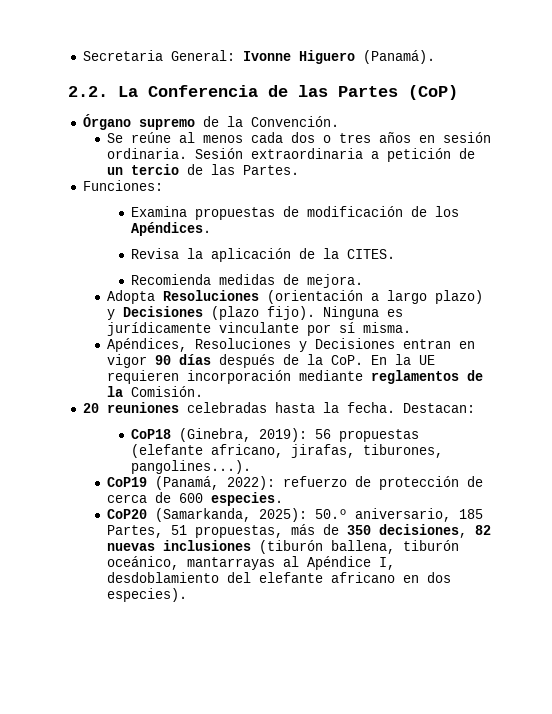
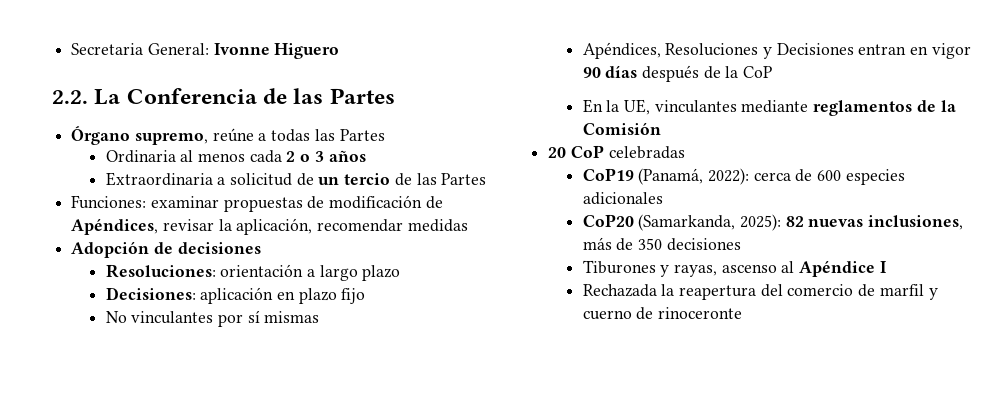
[362,50,435,64] (Panamá). -> (340, 51) none
[408,85,458,100] (CoP) -> (395, 96) none
[138,116,339,130] [106,132,491,143] [106,148,451,162] supremo de la Convención. // Se reúne al menos cada dos o tres años en sesión ordinaria. Sesión extraordinaria a petición -> [134,128,385,145] [105,150,366,163] [105,172,292,186] supremo, reúne a todas las Partes // Ordinaria al menos cada 2 o 3 años // Extraordinaria a solicitud
[242,165,299,175] Partes. -> [441,173,487,185] Partes
[131,206,188,217] // Examina -> [150,196,219,208] examinar
[435,206,460,217] [131,222,212,236] [131,248,396,262] [131,274,364,288] [106,290,483,304] [106,306,403,320] [106,322,299,336] los Apéndices. // Revisa la aplicación de la CITES. // Recomienda medidas de mejora. // Adopta Resoluciones (orientación a largo plazo) y Decisiones (plazo fijo). Ninguna es jurídicamente vinculante -> [71,218,468,235] [71,241,261,258] [105,264,401,281] [105,287,366,304] [105,311,214,324] Apéndices, revisar la aplicación, recomendar medidas // Adopción de decisiones // Resoluciones: orientación a largo plazo // Decisiones: aplicación en plazo fijo // No vinculantes
[362,322,411,333] misma. -> [264,311,320,323] mismas
[330,355,363,365] CoP. -> [743,66,773,78] CoP //
[418,355,435,365] [106,370,291,384] UE requieren incorporación -> [623,99,737,115] UE, vinculantes
[130,386,203,397] Comisión. -> [582,122,661,135] Comisión
[106,402,179,413] reuniones -> [570,145,604,158] CoP
[274,402,475,413] [131,428,420,442] [131,444,444,458] [131,460,252,474] hasta la fecha. Destacan: // CoP18 (Ginebra, 2019): 56 propuestas (elefante africano, jirafas, tiburones, pangolines...). -> (685, 152) none
[282,476,483,490] refuerzo de protección de -> (749, 176) none
[210,492,283,506] especies. -> [845,169,905,185] [582,192,663,205] especies adicionales
[314,508,483,522] [106,524,491,538] [106,540,459,554] [106,556,395,570] [106,572,451,583] [106,588,187,602] 50.º aniversario, 185 Partes, 51 propuestas, más de 350 decisiones, 82 nuevas inclusiones (tiburón ballena, tiburón oceánico, mantarrayas al Apéndice I, desdoblamiento del elefante africano en dos especies). -> [785,215,964,230] [582,237,741,251] [582,260,887,277] [582,284,938,300] [582,307,742,320] 82 nuevas inclusiones, más de 350 decisiones // Tiburones y rayas, ascenso al Apéndice I // Rechazada la reapertura del comercio de marfil y cuerno de rinoceronte

